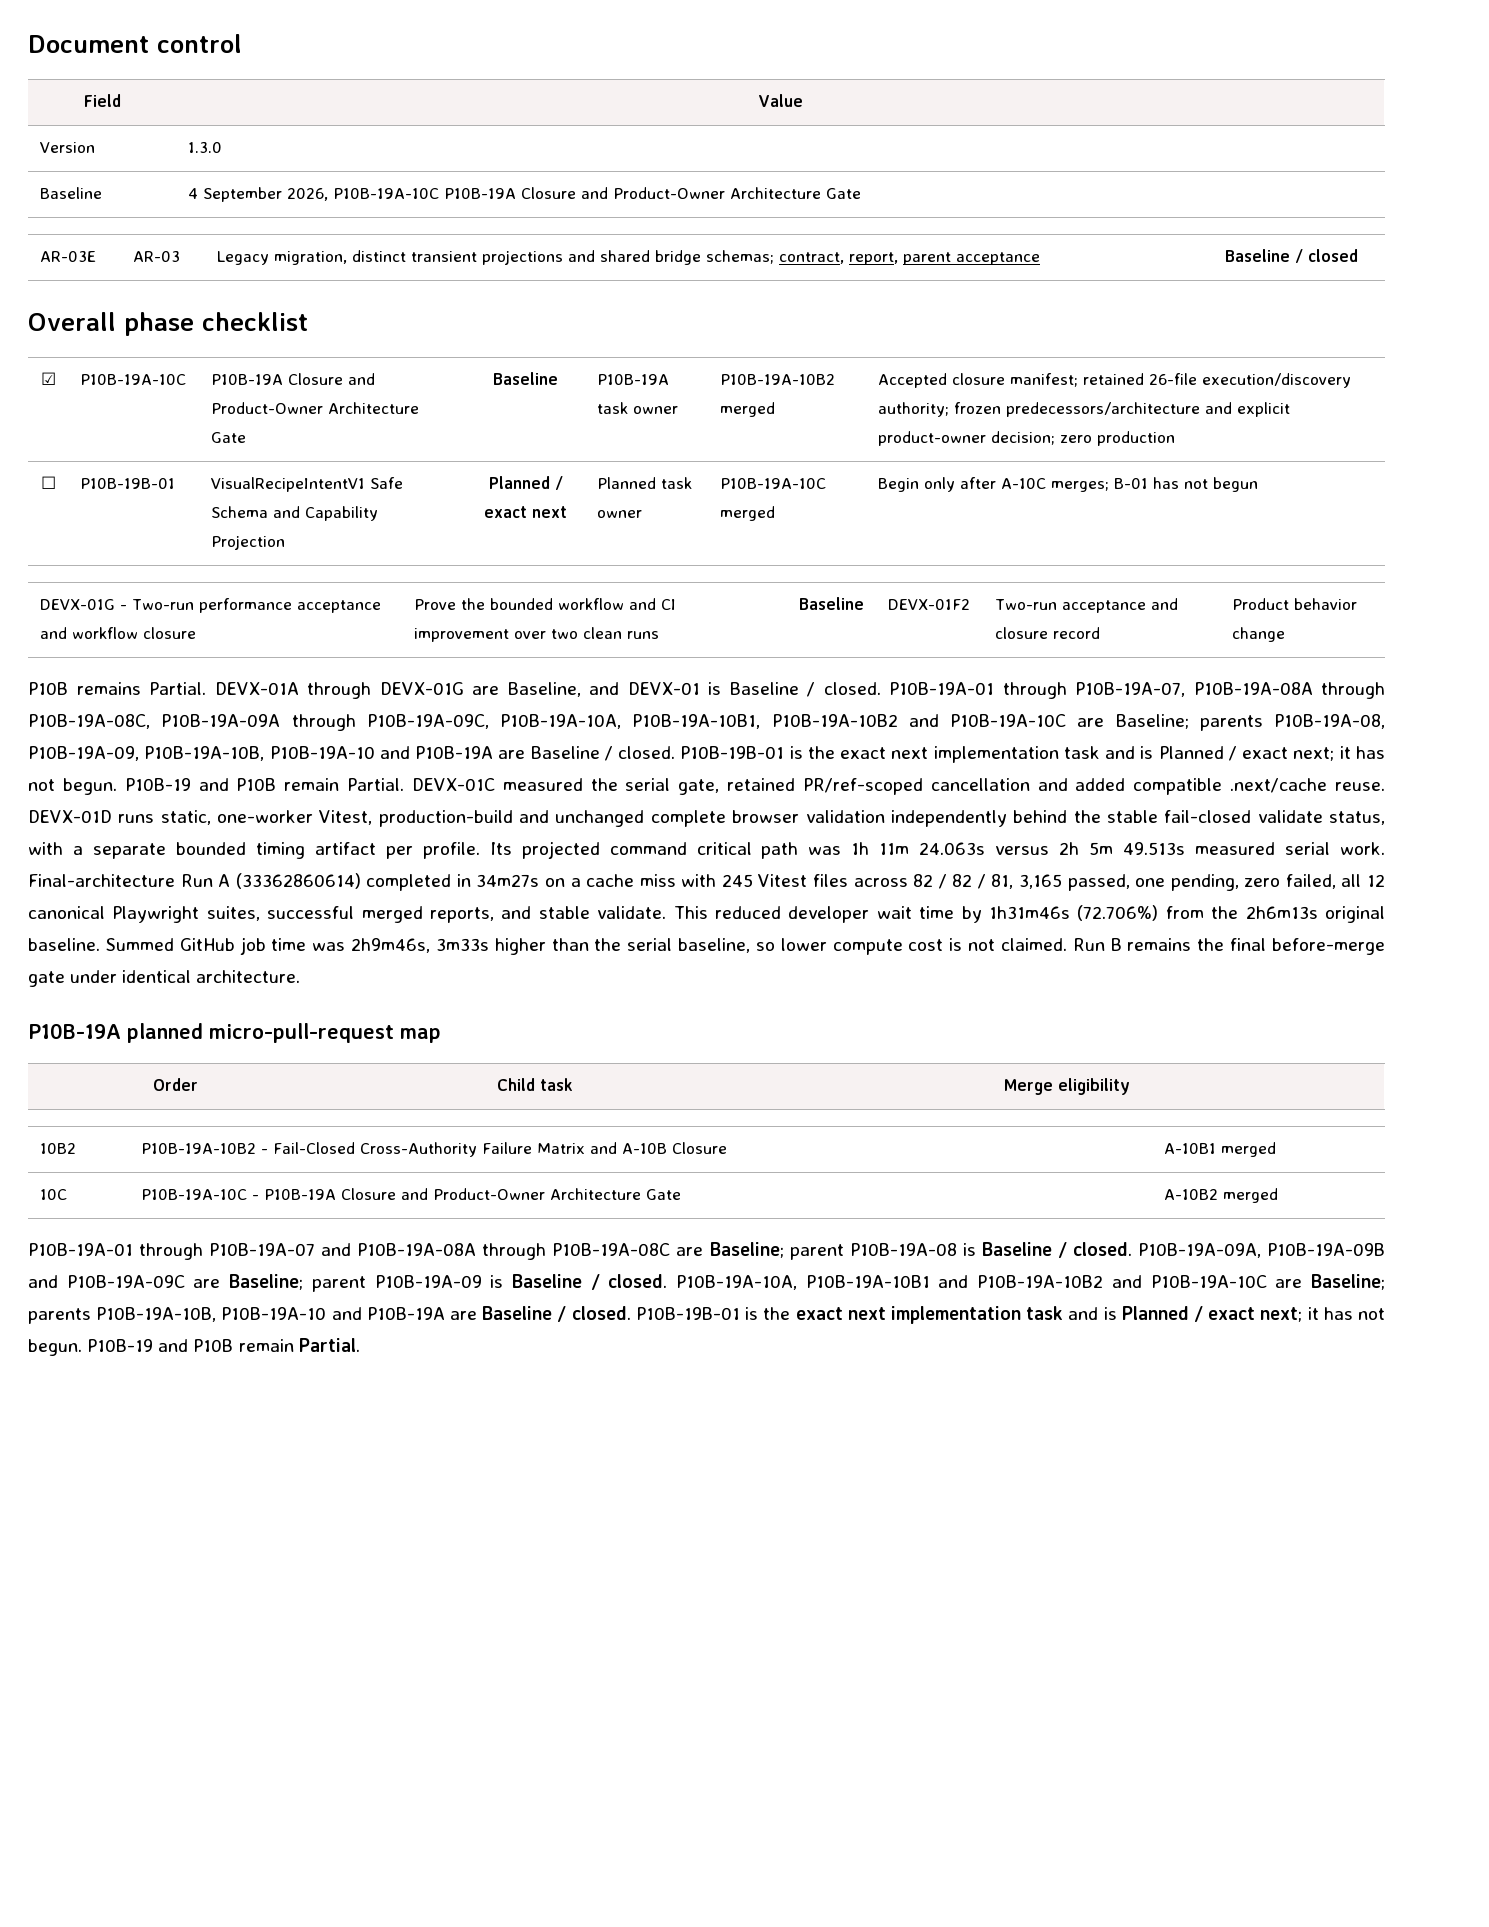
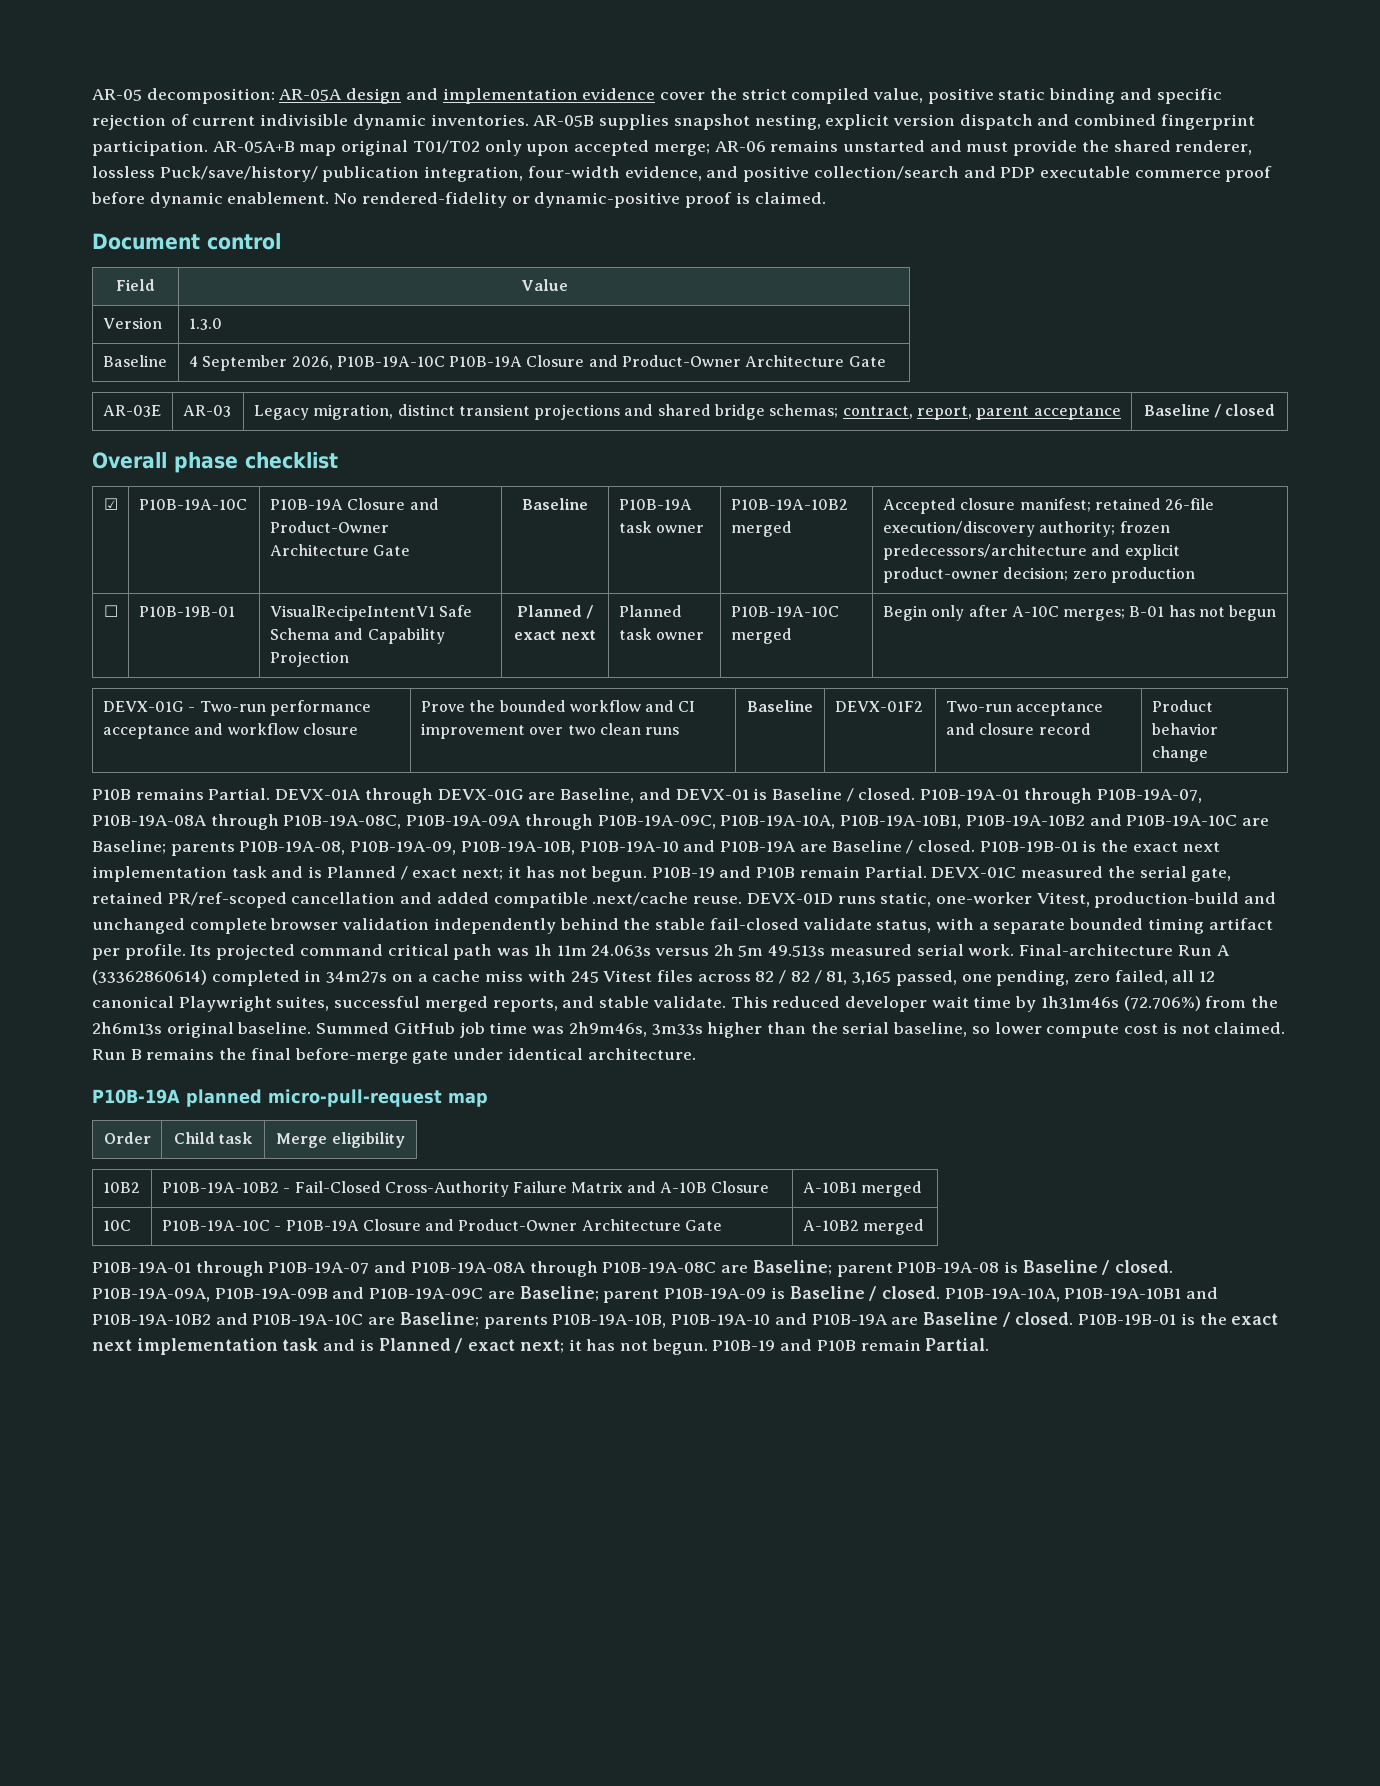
(28, 44) none -> [92,88,1222,104] [92,114,1255,130] [92,140,1253,156] [92,166,1273,182] [91,192,826,208] AR-05 decomposition: AR-05A design and implementation evidence cover the strict compiled value, positive static binding and specific rejection of current indivisible dynamic inventories. AR-05B supplies snapshot nesting, explicit version dispatch and combined fingerprint participation. AR-05A+B map original T01/T02 only upon accepted merge; AR-06 remains unstarted and must provide the shared renderer, lossless Puck/save/history/ publication integration, four-width evidence, and positive collection/search and PDP executable commerce proof before dynamic enablement. No rendered-fidelity or dynamic-positive proof is claimed. //

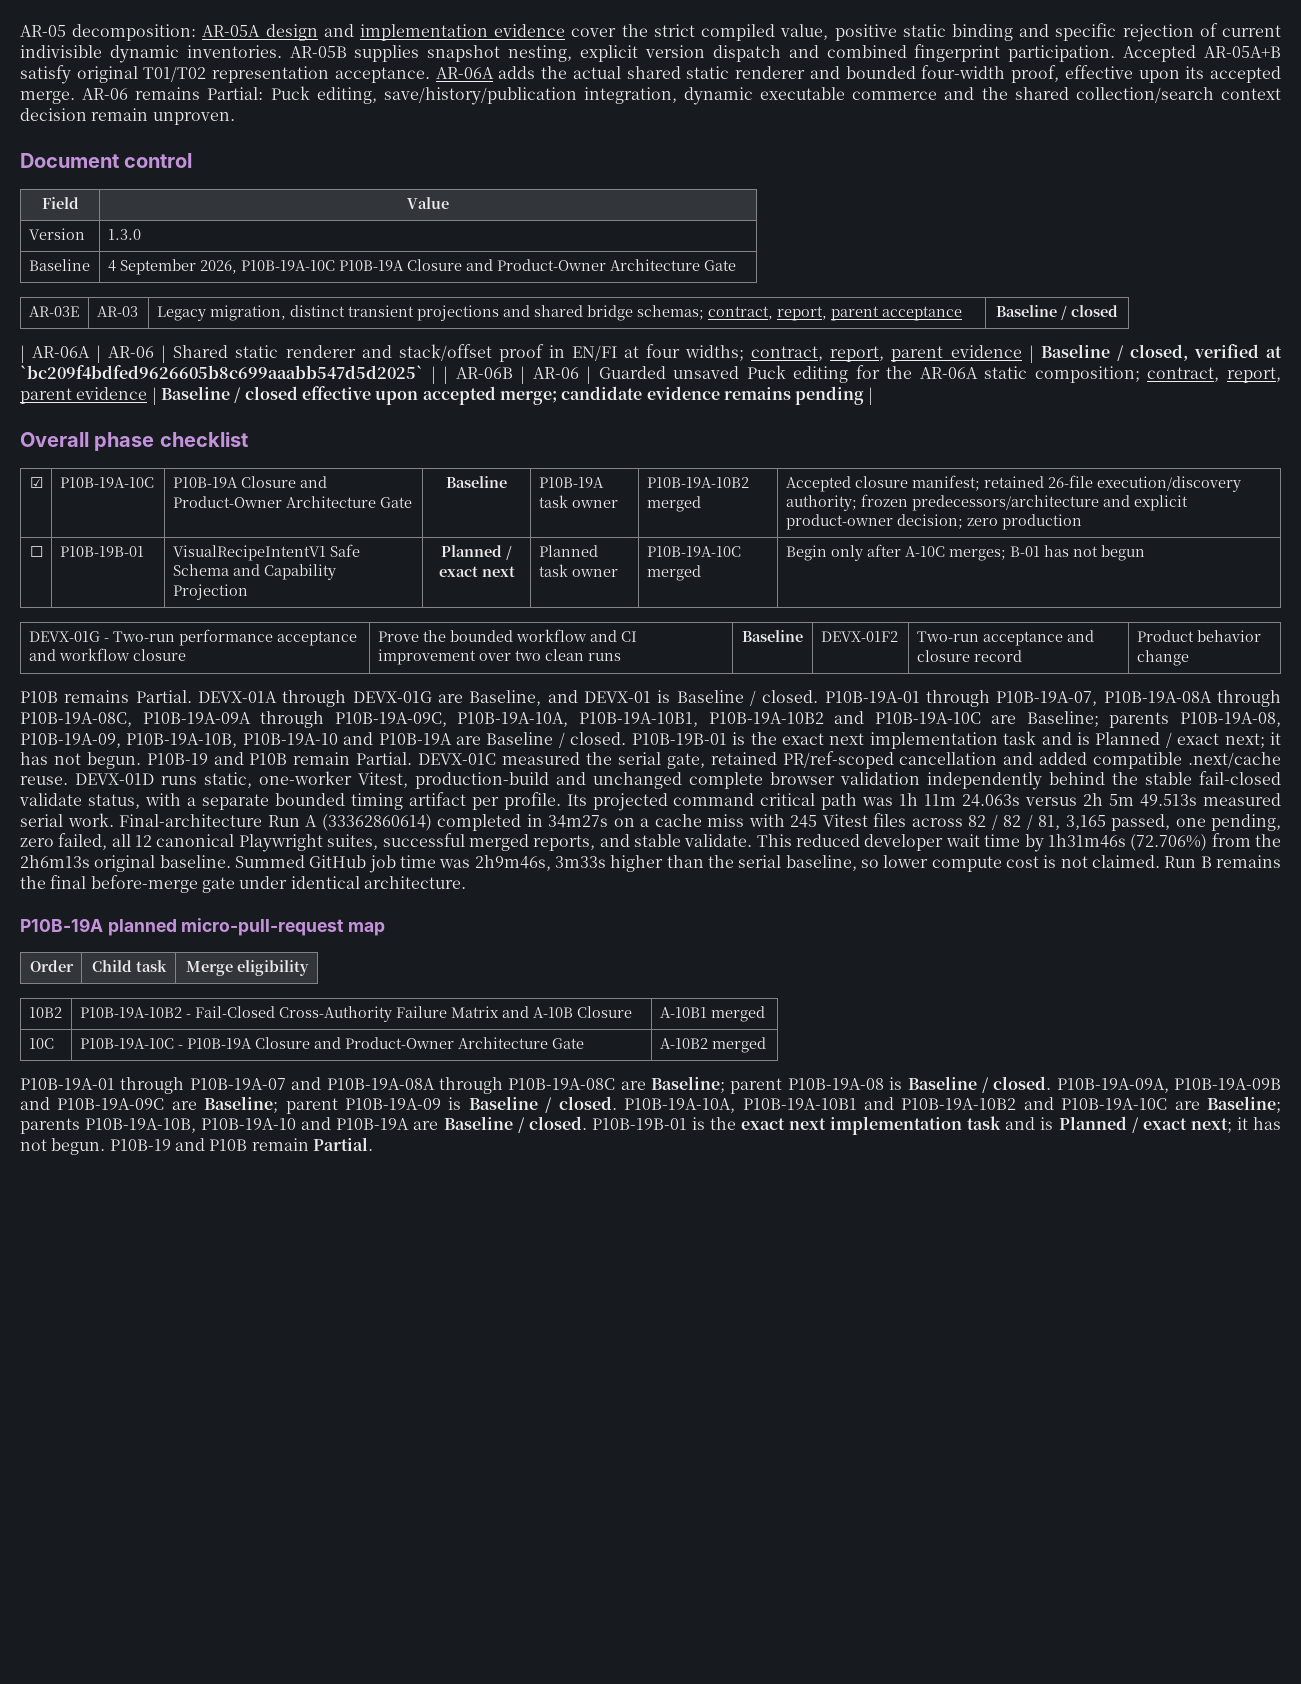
[212,140,1253,156] [92,166,1273,182] [91,192,826,208] AR-05A+B map original T01/T02 only upon accepted merge; AR-06 remains unstarted and must provide the shared renderer, lossless Puck/save/history/ publication integration, four-width evidence, and positive collection/search and PDP executable commerce proof before dynamic enablement. No rendered-fidelity or dynamic-positive proof is claimed. -> [1123,45,1281,62] [20,65,1281,84] [20,86,1281,105] [20,108,235,125] Accepted AR-05A+B satisfy original T01/T02 representation acceptance. AR-06A adds the actual shared static renderer and bounded four-width proof, effective upon its accepted merge. AR-06 remains Partial: Puck editing, save/history/publication integration, dynamic executable commerce and the shared collection/search context decision remain unproven.
(1276, 410) none -> [20,344,1282,363] [20,365,1281,384] [20,386,874,405] // | AR-06A | AR-06 | Shared static renderer and stack/offset proof in EN/FI at four widths; contract, report, parent evidence | Baseline / closed, verified at `bc209f4bdfed9626605b8c699aaabb547d5d2025` | | AR-06B | AR-06 | Guarded unsaved Puck editing for the AR-06A static composition; contract, report, parent evidence | Baseline / closed effective upon accepted merge; candidate evidence remains pending |

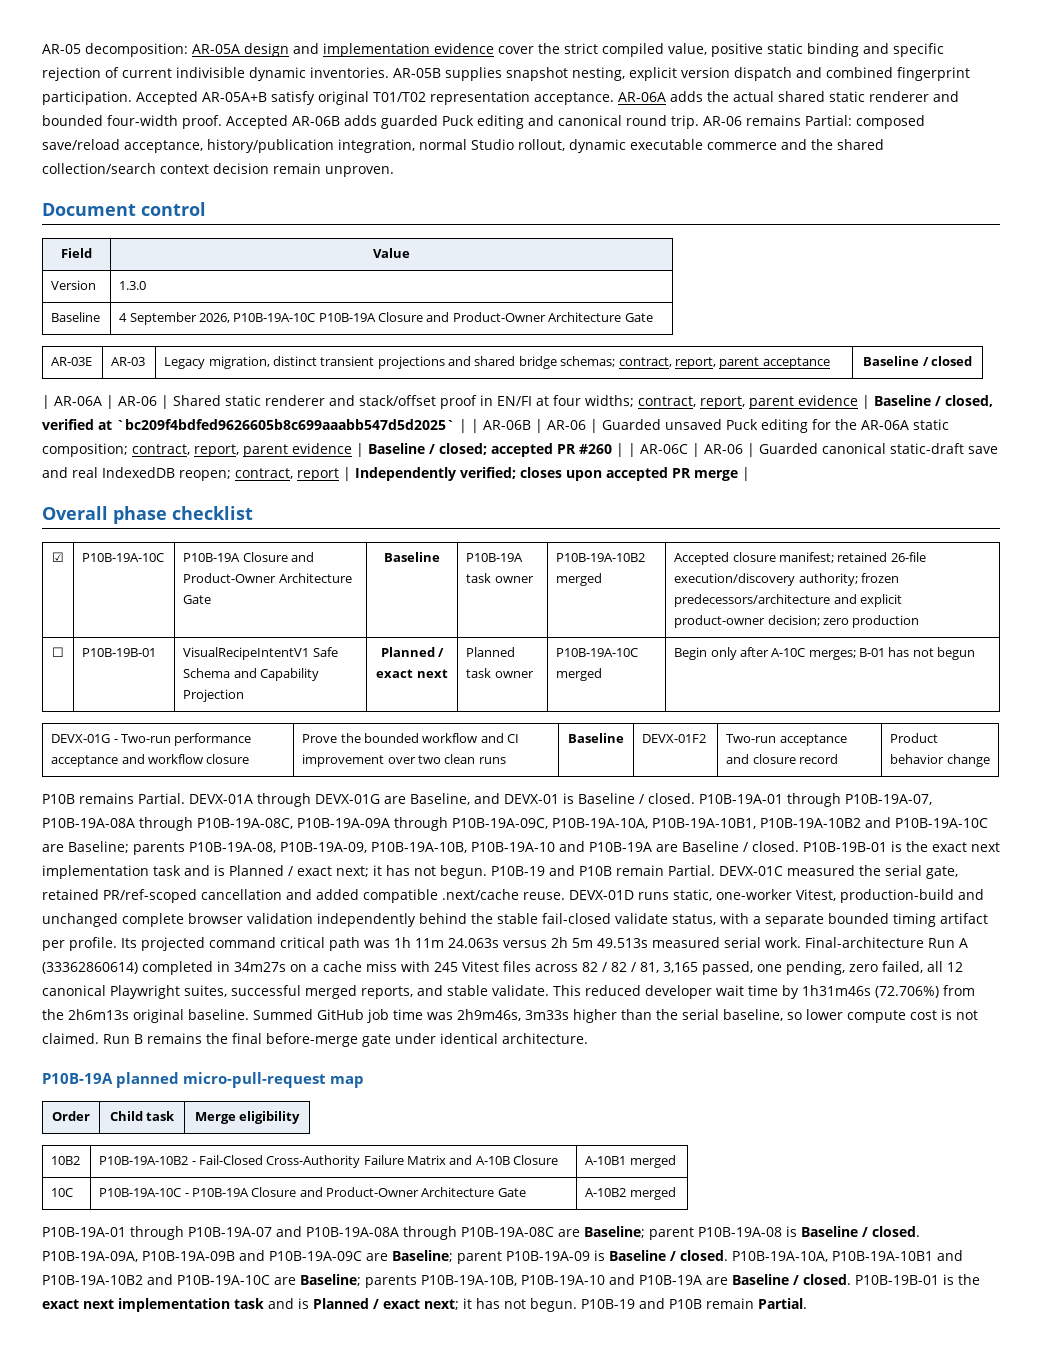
[1011,65,1281,83] [20,86,677,105] proof, effective upon its accepted merge. AR-06 remains Partial: Puck editing, save/history/publication integration, -> [182,115,925,129] [42,139,565,153] proof. Accepted AR-06B adds guarded Puck editing and canonical round trip. AR-06 remains Partial: composed save/reload acceptance, history/publication integration, normal Studio rollout,
[244,386,865,405] closed effective upon accepted merge; candidate evidence remains pending -> [439,443,998,457] [42,467,738,481] closed; accepted PR #260 | | AR-06C | AR-06 | Guarded canonical static-draft save and real IndexedDB reopen; contract, report | Independently verified; closes upon accepted PR merge

